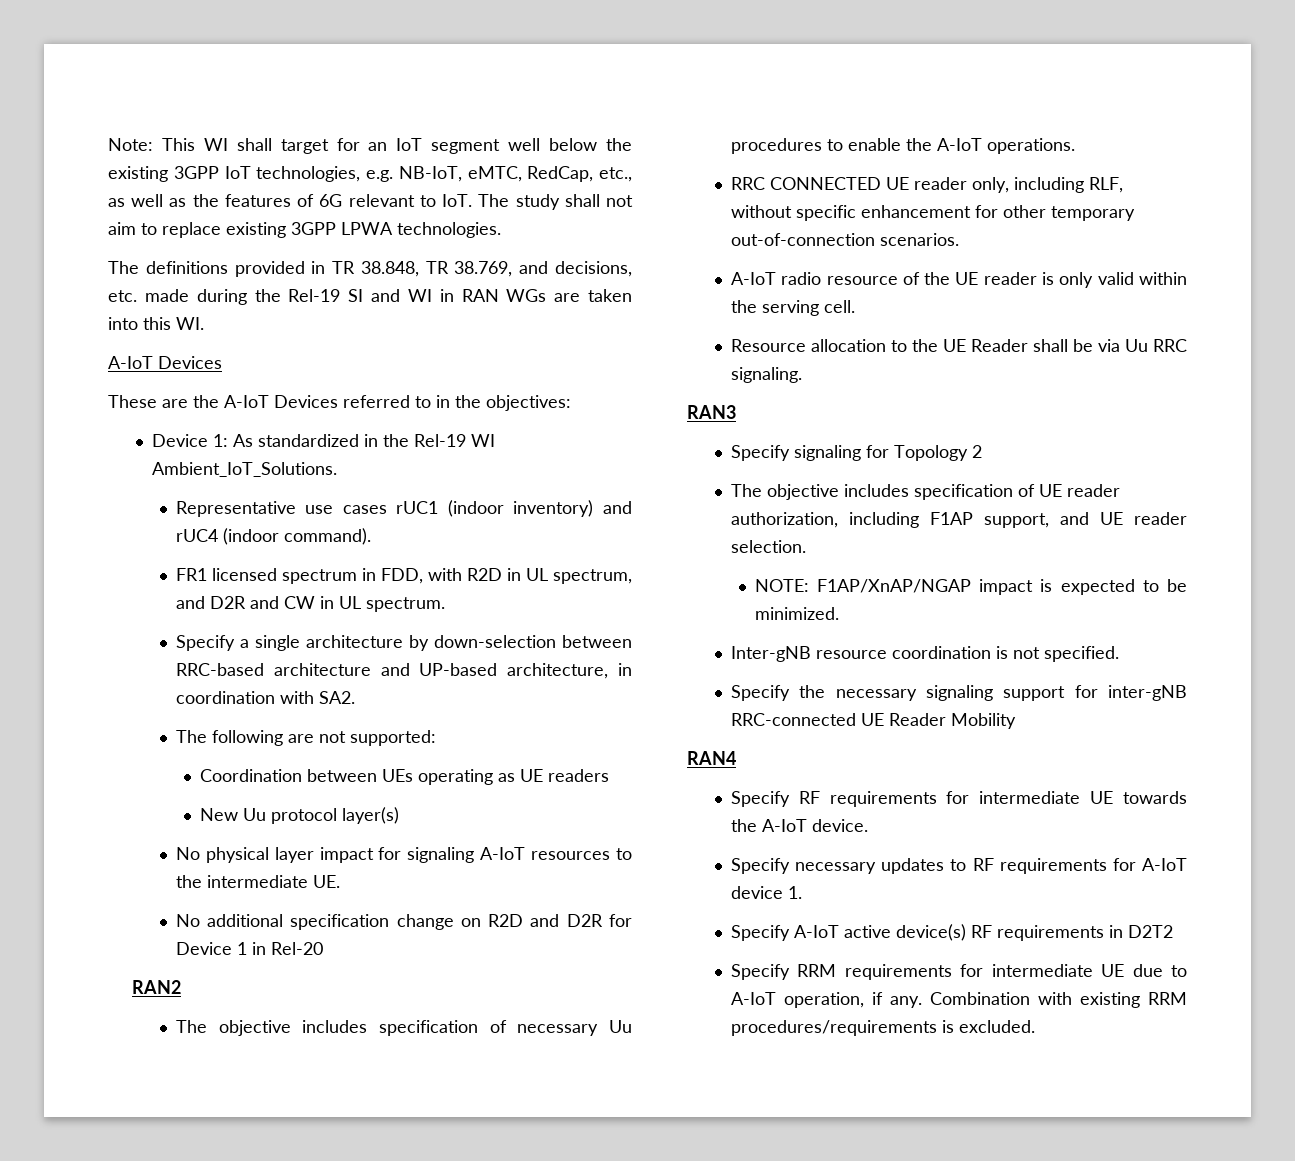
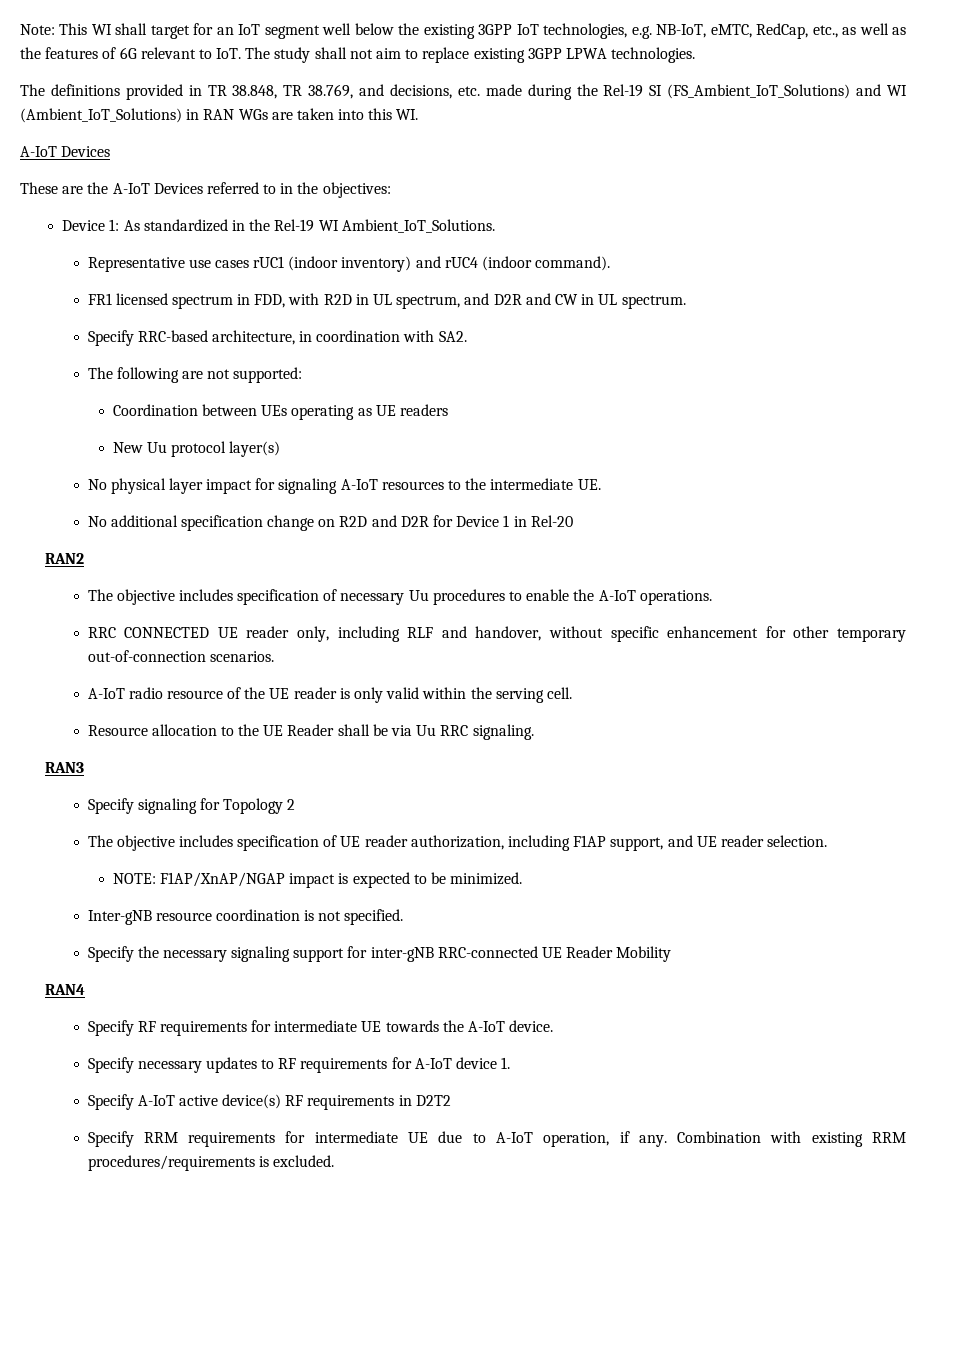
(364, 295) none -> [667,84,851,99] (FS_Ambient_IoT_Solutions)
(432, 295) none -> [20,108,182,123] (Ambient_IoT_Solutions)
[239,635,632,651] [175,663,498,676] a single architecture by down-selection between RRC-based architecture and UP-based -> [137,330,208,342] RRC-based
[1088,177,1123,193] RLF, -> [407,626,542,641] RLF and handover,

